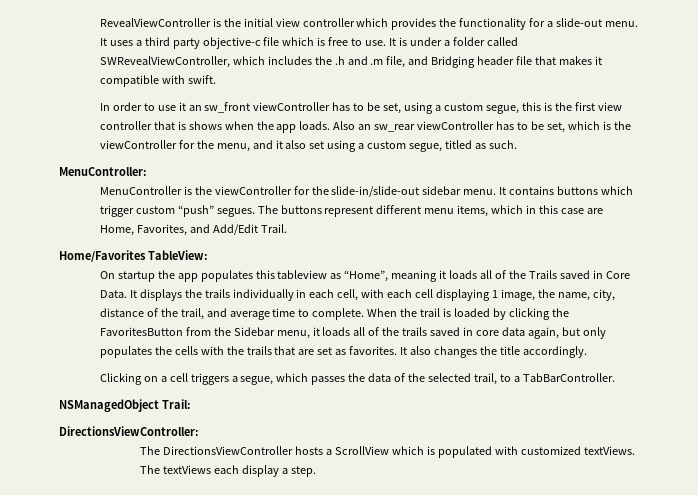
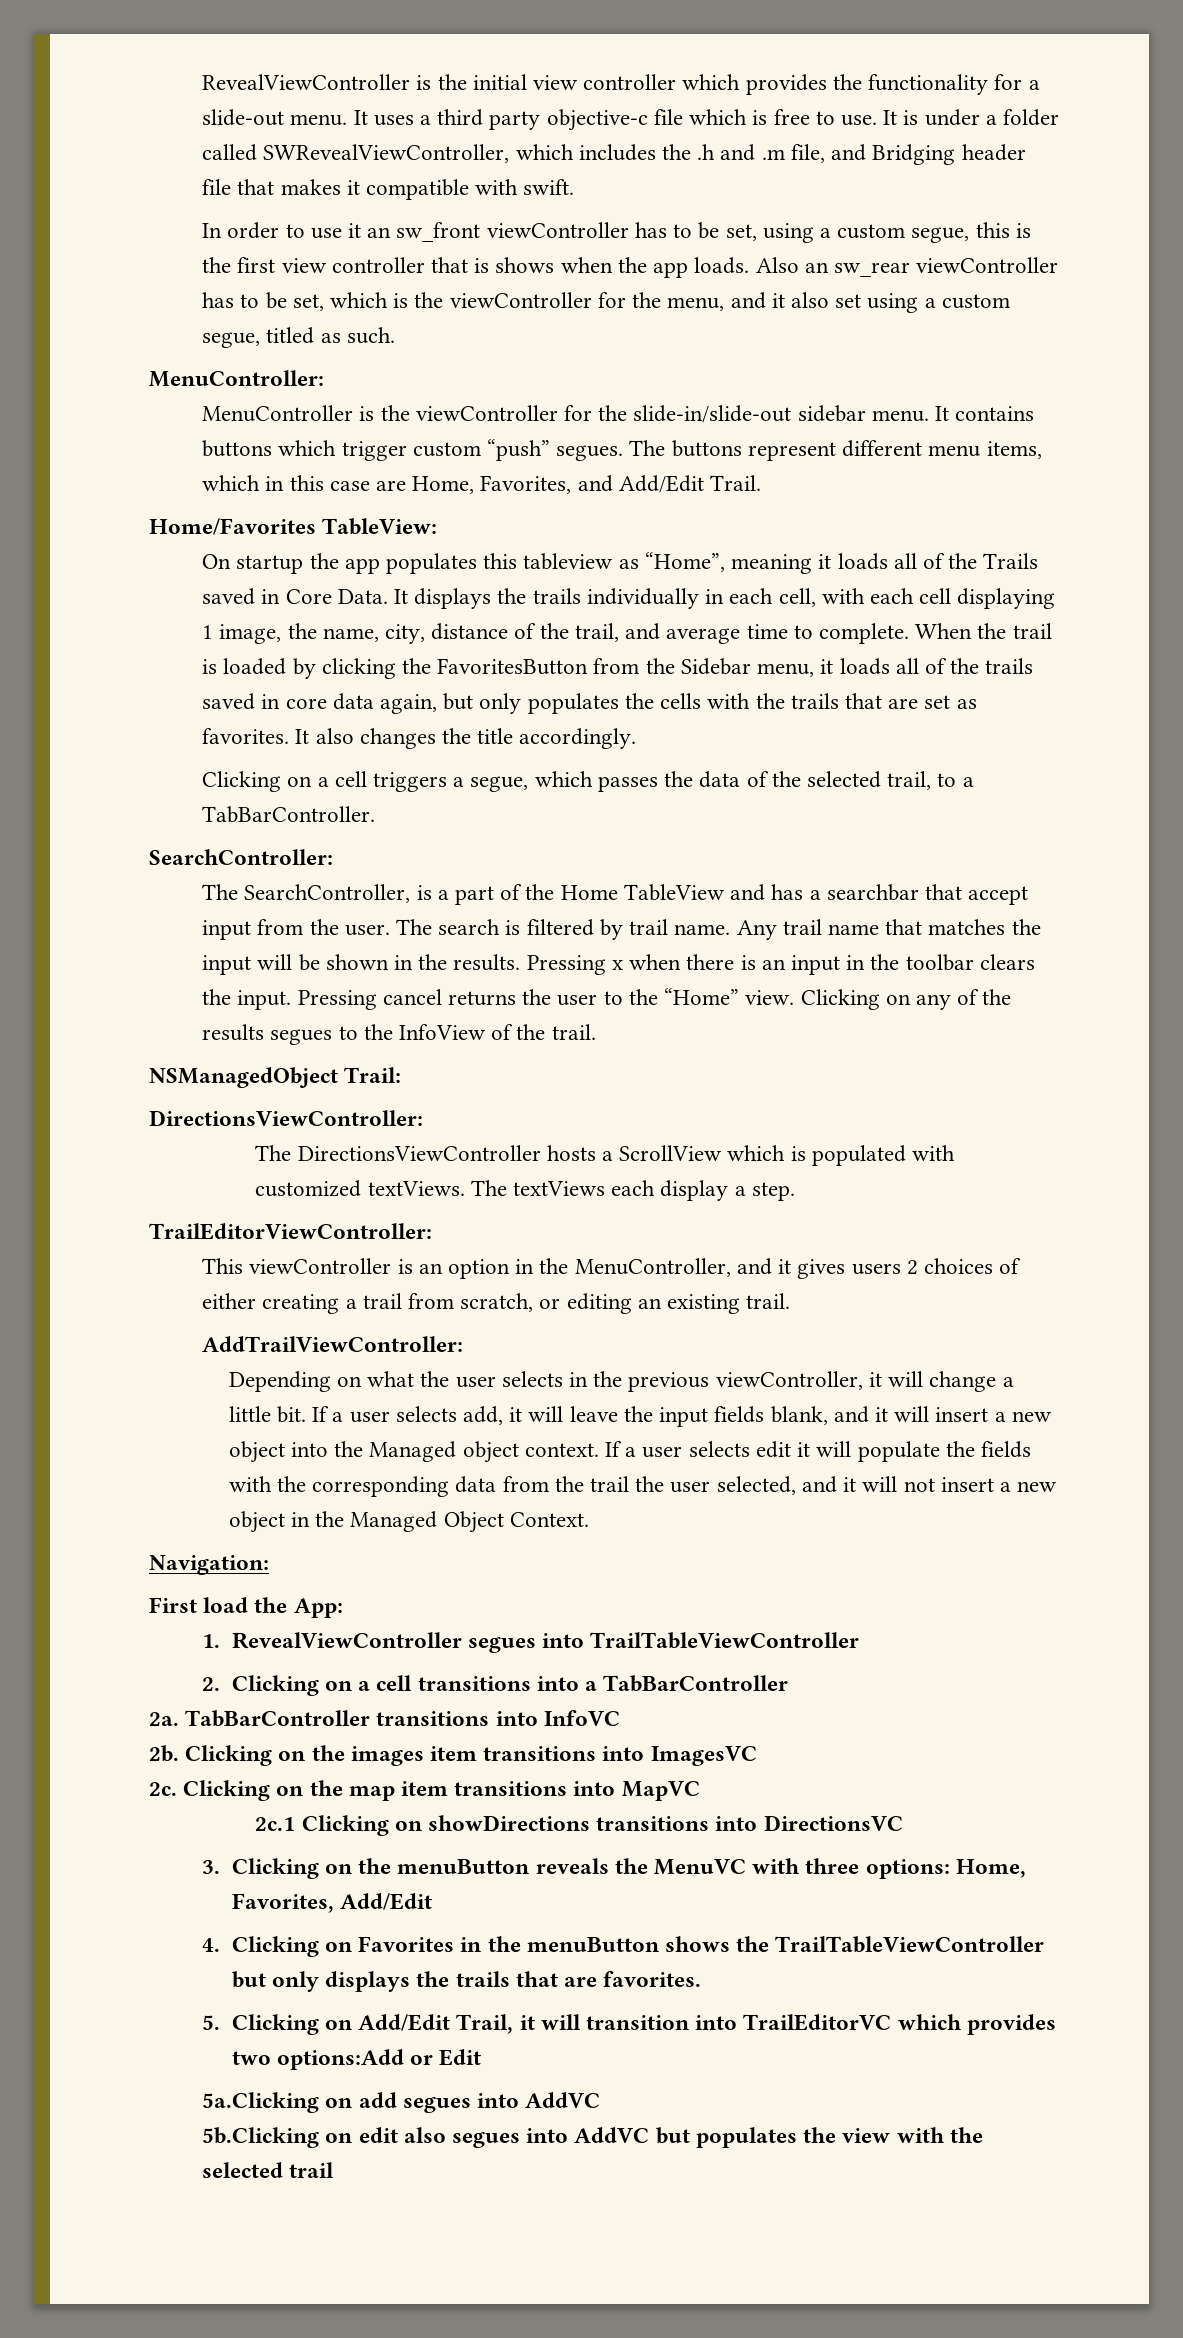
(616, 377) none -> [149,849,333,865] [202,884,1029,905] [202,919,1041,940] [202,954,1035,975] [202,988,1012,1010] [202,1024,596,1045] // SearchController: // The SearchController, is a part of the Home TableView and has a searchbar that accept input from the user. The search is filtered by trail name. Any trail name that matches the input will be shown in the results. Pressing x when there is an input in the toolbar clears the input. Pressing cancel returns the user to the “Home” view. Clicking on any of the results segues to the InfoView of the trail.
(317, 471) none -> [149,1223,432,1240] [202,1258,1022,1279] [202,1293,791,1314] [202,1336,464,1352] [228,1371,1014,1392] [228,1406,1052,1427] [228,1441,1031,1463] [228,1476,1058,1497] [228,1511,589,1533] [149,1555,269,1575] [149,1597,343,1618] [202,1632,860,1653] [202,1675,789,1696] [149,1710,620,1727] [149,1745,757,1766] [149,1780,700,1801] [255,1815,903,1836] [202,1858,1026,1879] [231,1893,432,1913] [202,1936,1045,1957] [231,1971,702,1992] [202,2014,1056,2035] [231,2049,482,2070] [202,2092,601,2113] [202,2127,983,2148] [202,2162,335,2178] // TrailEditorViewController: // This viewController is an option in the MenuController, and it gives users 2 choices of either creating a trail from scratch, or editing an existing trail. // AddTrailViewController: // Depending on what the user selects in the previous viewController, it will change a little bit. If a user selects add, it will leave the input fields blank, and it will insert a new object into the Managed object context. If a user selects edit it will populate the fields with the corresponding data from the trail the user selected, and it will not insert a new object in the Managed Object Context. // Navigation: // First load the App: // 1. RevealViewController segues into TrailTableViewController // 2. Clicking on a cell transitions into a TabBarController // 2a. TabBarController transitions into InfoVC // 2b. Clicking on the images item transitions into ImagesVC // 2c. Clicking on the map item transitions into MapVC // 2c.1 Clicking on showDirections transitions into DirectionsVC // 3. Clicking on the menuButton reveals the MenuVC with three options: Home, Favorites, Add/Edit // 4. Clicking on Favorites in the menuButton shows the TrailTableViewController but only displays the trails that are favorites. // 5. Clicking on Add/Edit Trail, it will transition into TrailEditorVC which provides two options:Add or Edit // 5a.Clicking on add segues into AddVC // 5b.Clicking on edit also segues into AddVC but populates the view with the selected trail

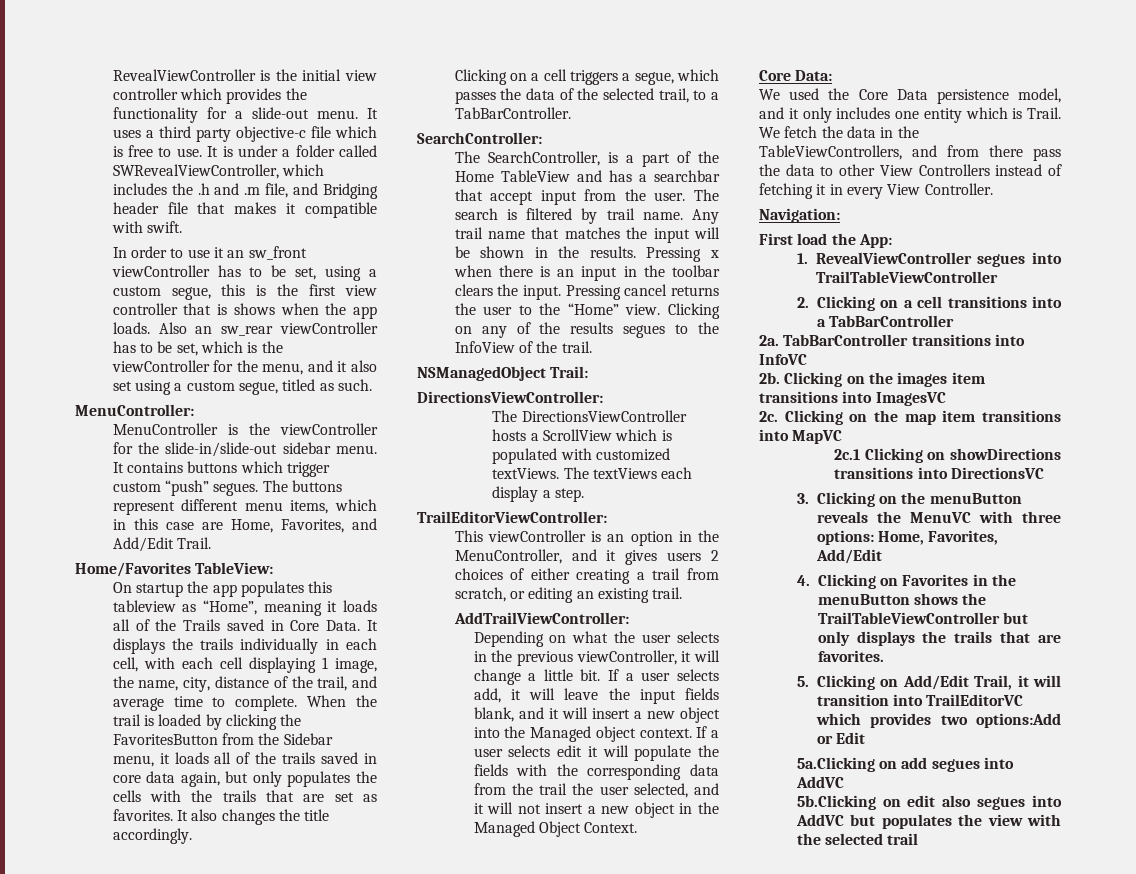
(589, 1519) none -> [759,70,833,81] [759,88,1061,104] [759,107,1061,123] [759,126,919,138] [759,145,1061,161] [759,164,1062,176] [759,183,993,199] // Core Data: // We used the Core Data persistence model, and it only includes one entity which is Trail. We fetch the data in the TableViewControllers, and from there pass the data to other View Controllers instead of fetching it in every View Controller.

